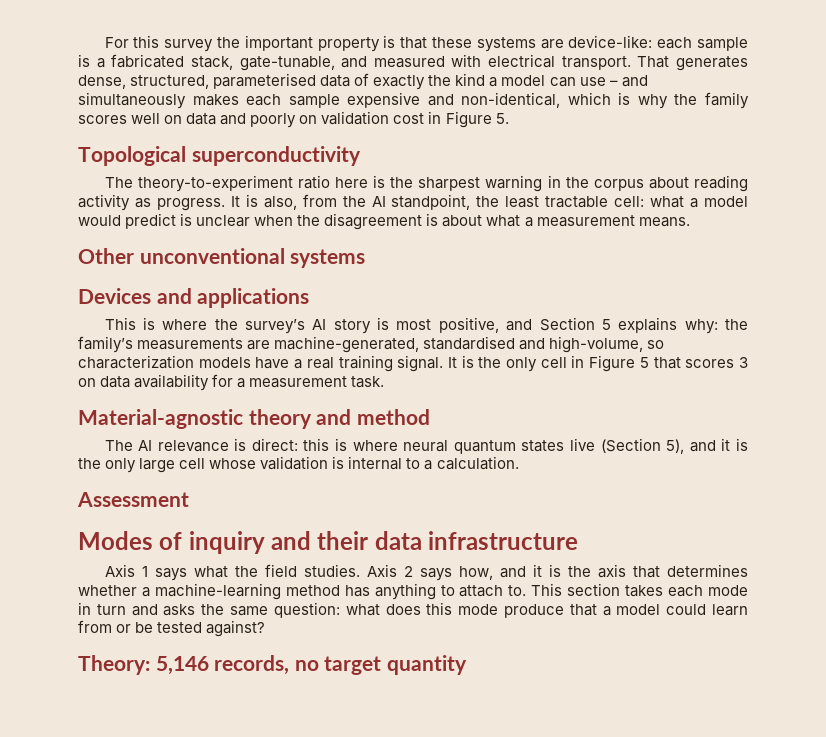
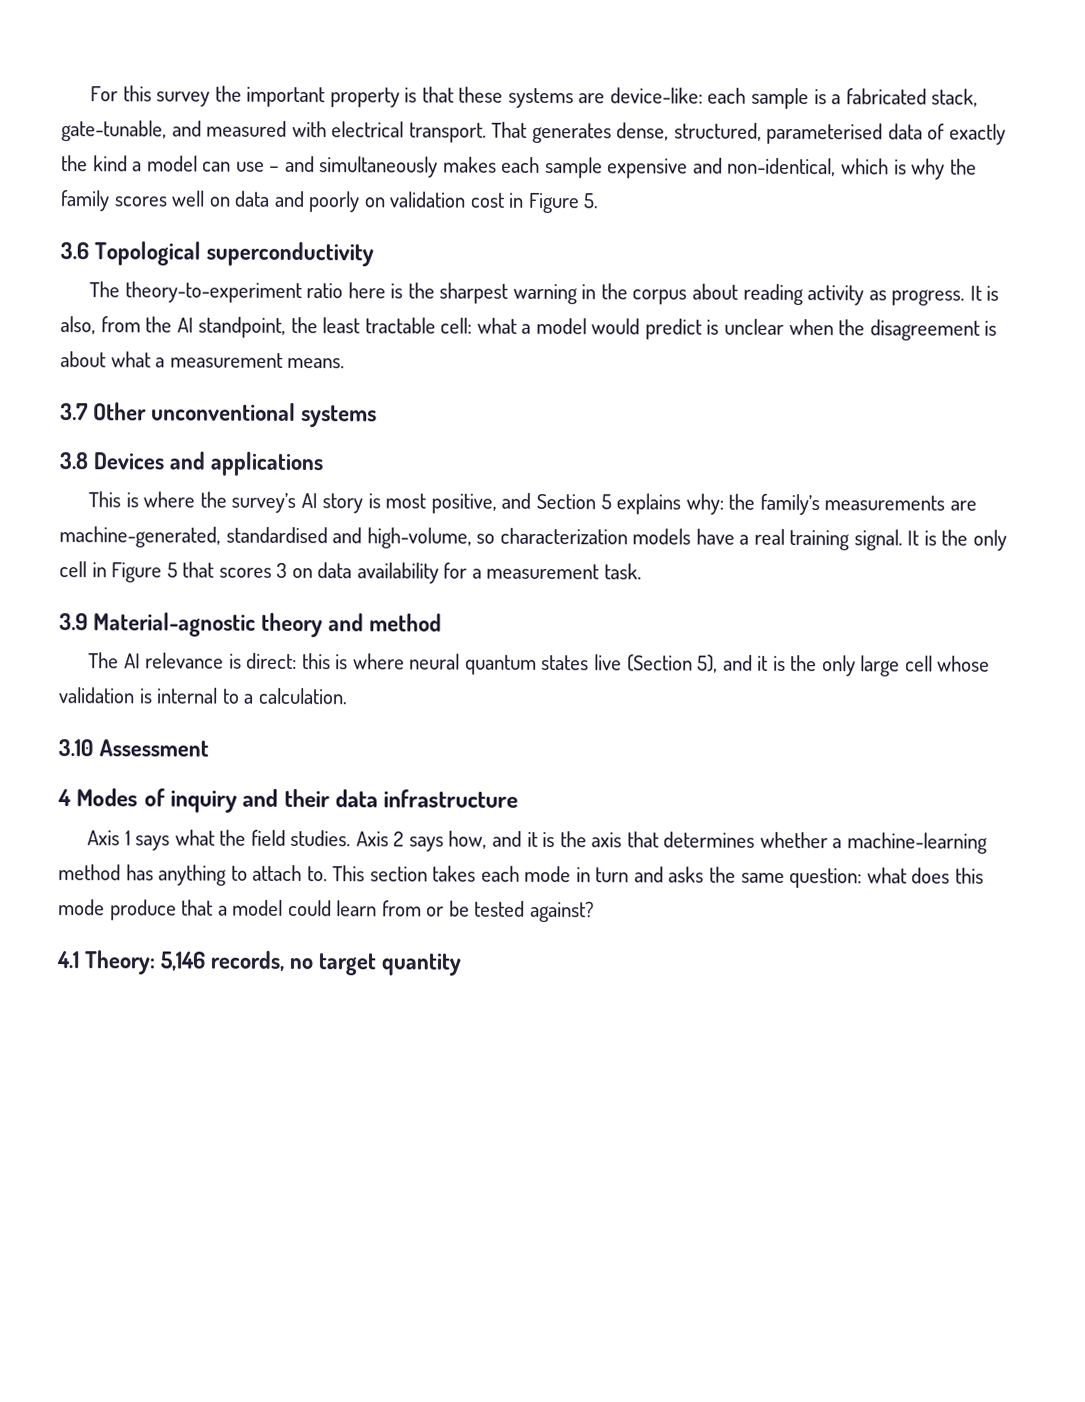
(509, 118) none -> [60,242,89,260] 3.6
(690, 222) none -> [60,403,88,421] 3.7
(366, 258) none -> [59,452,88,470] 3.8
(385, 382) none -> [59,613,88,631] 3.9
(519, 463) none -> [58,739,94,757] 3.10
(189, 499) none -> [57,789,71,807] 4
(266, 628) none -> [56,951,79,969] 4.1

